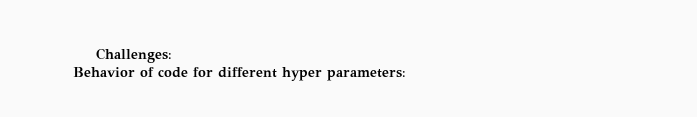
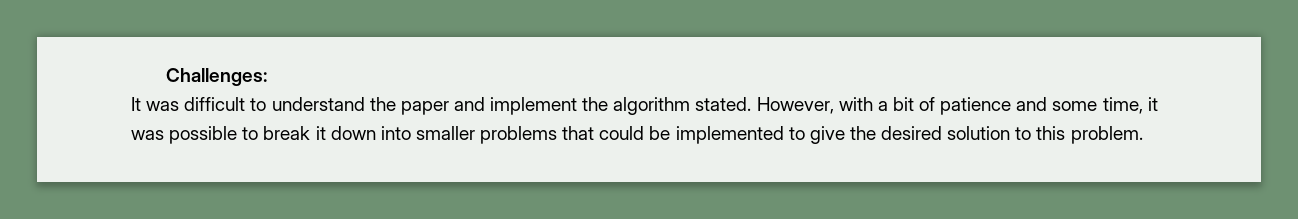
[73,67,406,81] Behavior of code for different hyper parameters: -> [131,97,1158,115] [131,126,1143,144] It was difficult to understand the paper and implement the algorithm stated. However, with a bit of patience and some time, it was possible to break it down into smaller problems that could be implemented to give the desired solution to this problem.

